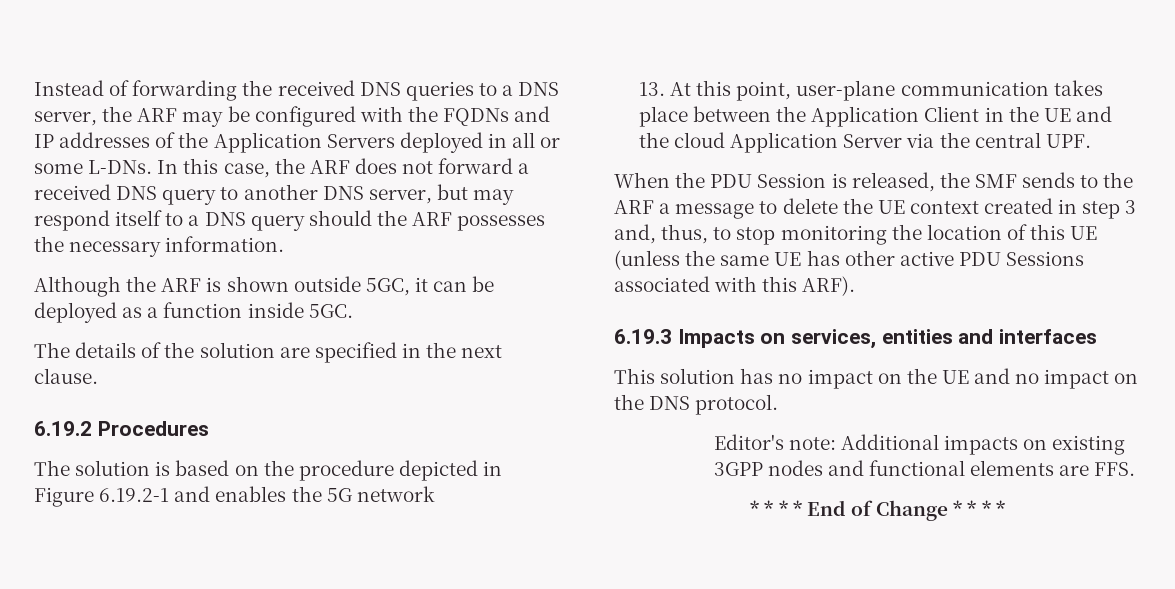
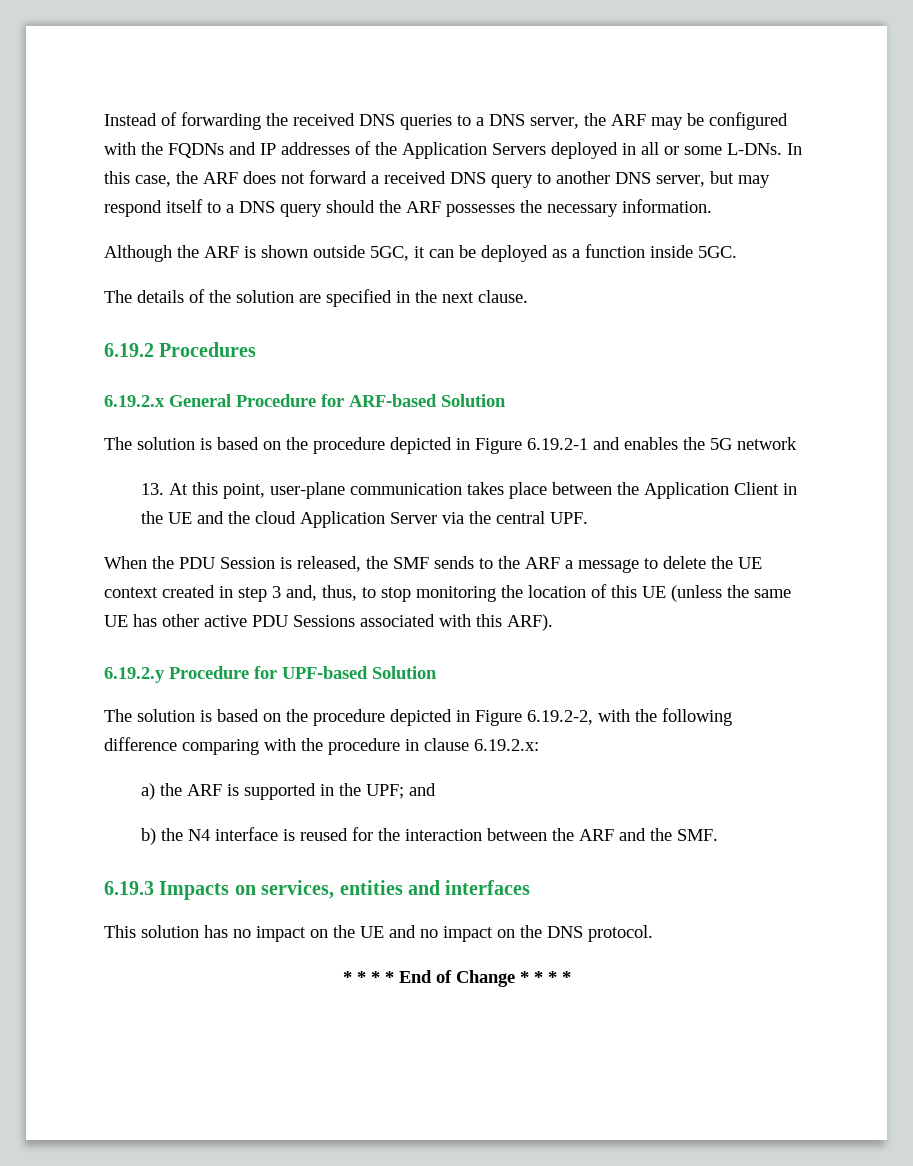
(209, 428) none -> [104,394,506,407] // 6.19.2.x General Procedure for ARF-based Solution
(856, 286) none -> [104,666,437,683] [104,708,732,726] [104,737,539,755] [140,783,436,800] [140,827,718,845] // 6.19.2.y Procedure for UPF-based Solution // The solution is based on the procedure depicted in Figure 6.19.2-2, with the following difference comparing with the procedure in clause 6.19.2.x: // a) the ARF is supported in the UPF; and // b) the N4 interface is reused for the interaction between the ARF and the SMF.
[713,434,1126,455] [713,460,1136,476] // Editor's note: Additional impacts on existing 3GPP nodes and functional elements are FFS. -> (653, 933) none

